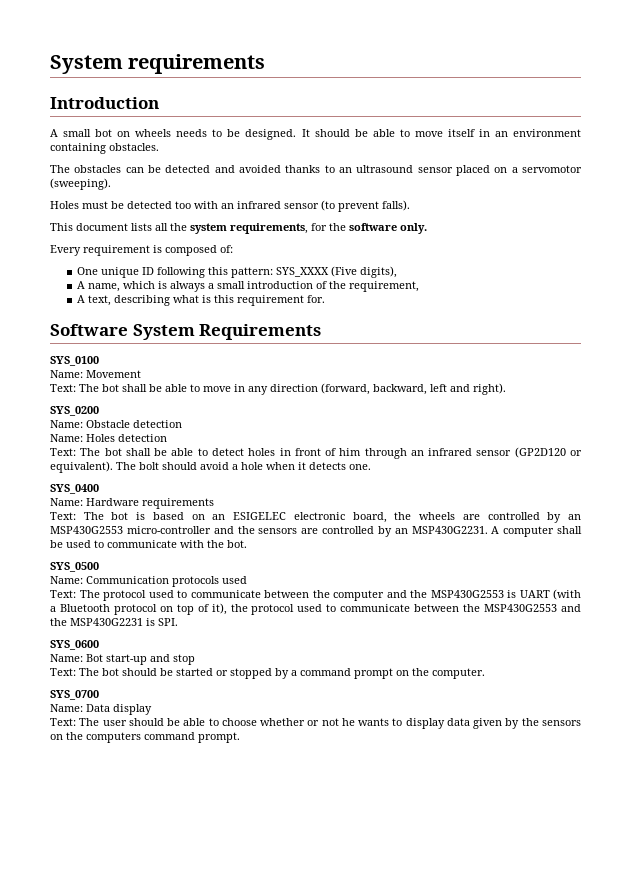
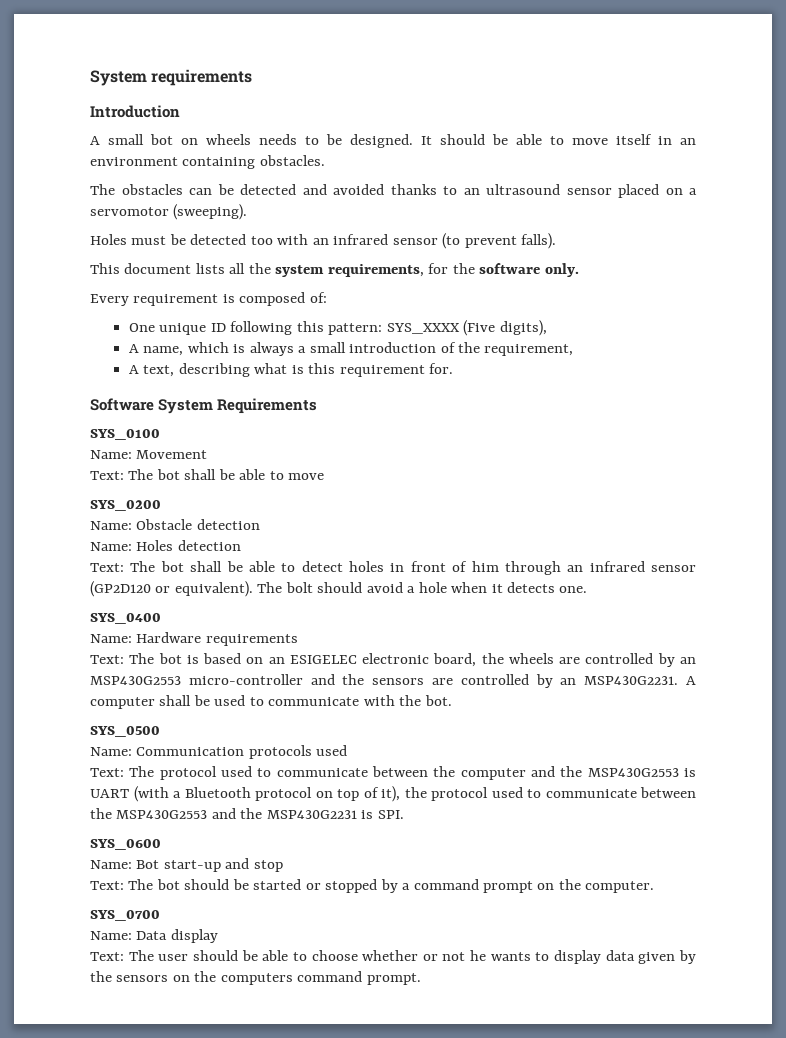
[234,383,506,395] in any direction (forward, backward, left and right). -> (325, 476) none

